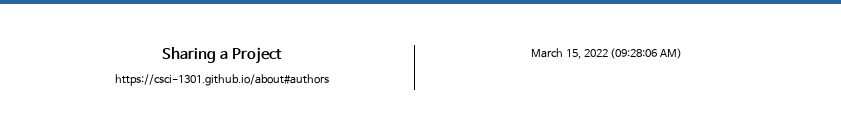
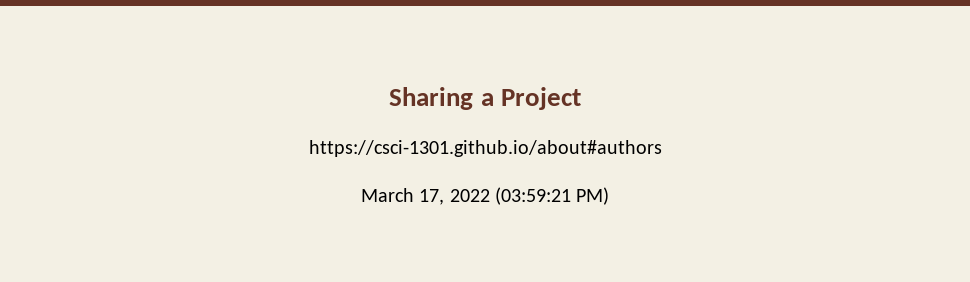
[565,48,683,59] 15, 2022 (09:28:06 AM) -> [419,187,610,205] 17, 2022 (03:59:21 PM)

